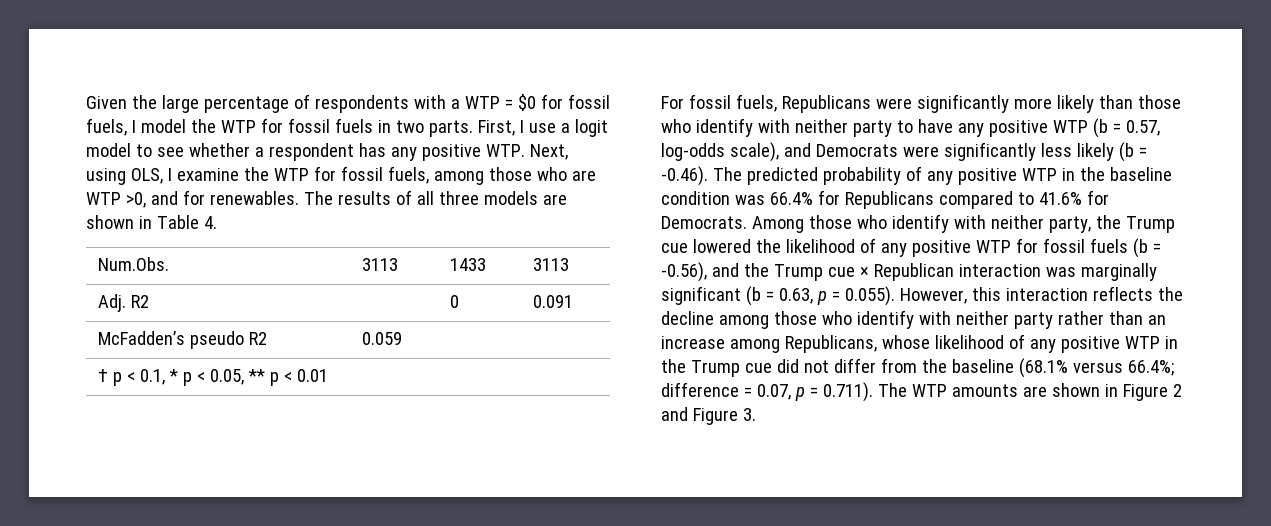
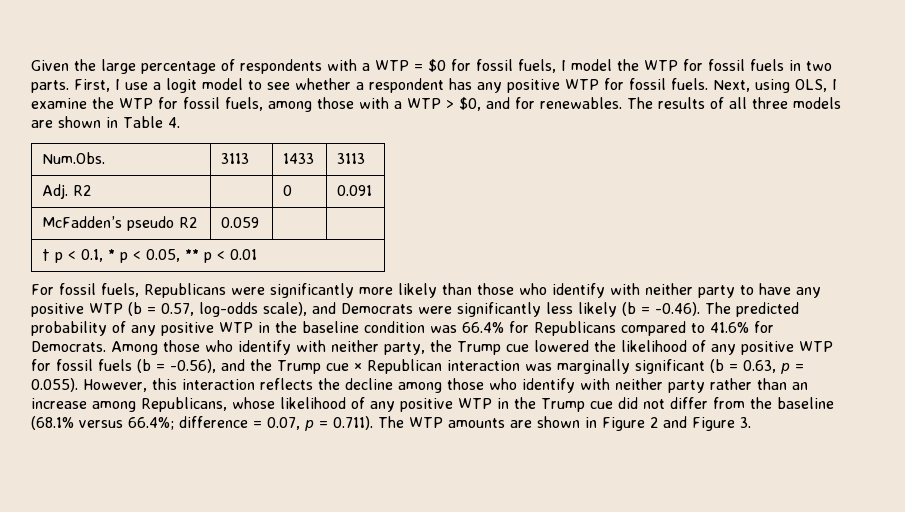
[485,144,525,157] WTP. -> [565,78,708,90] WTP for fossil fuels.
[536,167,596,181] [86,192,146,208] who are WTP >0, -> [359,97,481,111] with a WTP > $0,

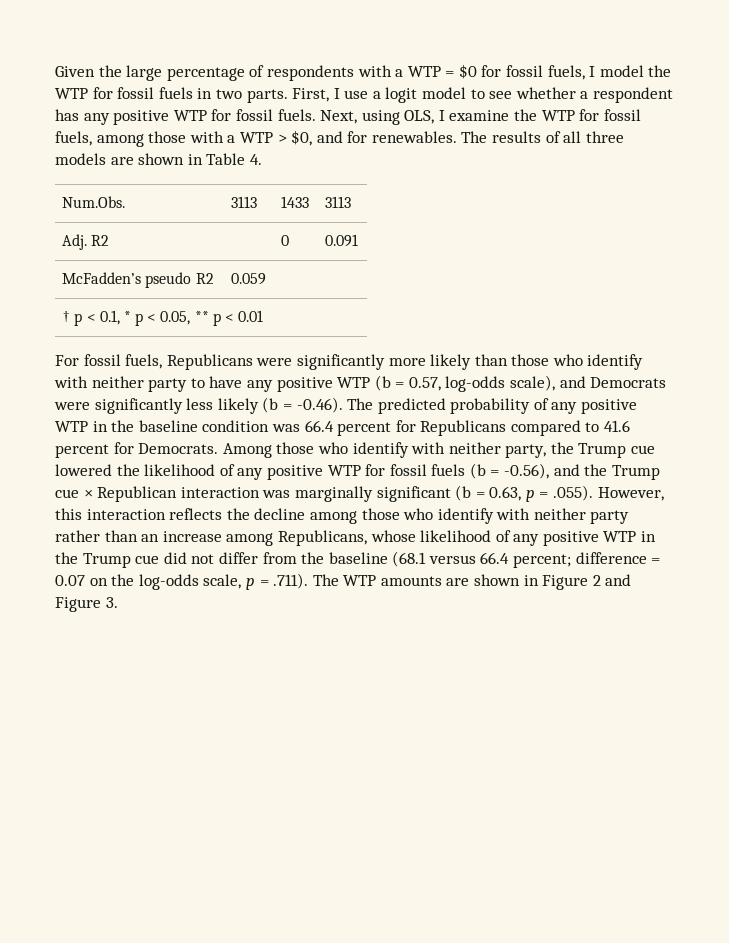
[462,322,504,333] 66.4% -> [304,420,392,436] 66.4 percent
[710,322,749,333] 41.6% -> [604,420,631,432] [55,444,109,458] 41.6 percent
[31,378,78,392] 0.055). -> [553,485,594,501] .055).
[31,416,373,431] (68.1% versus 66.4%; difference = 0.07, p = 0.711). -> [392,551,661,568] [55,573,309,590] (68.1 versus 66.4 percent; difference = 0.07 on the log-odds scale, p = .711).

